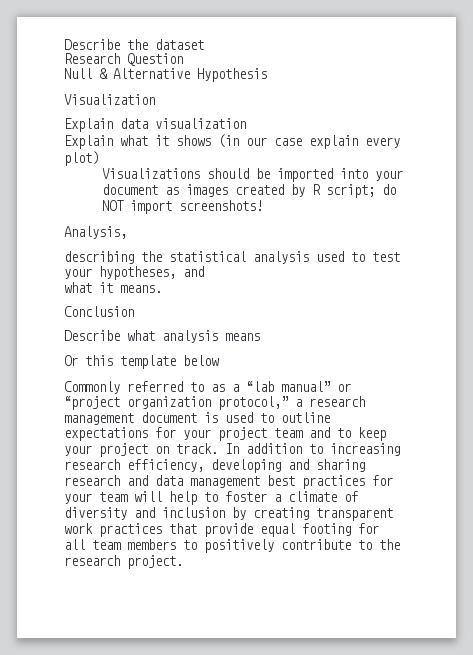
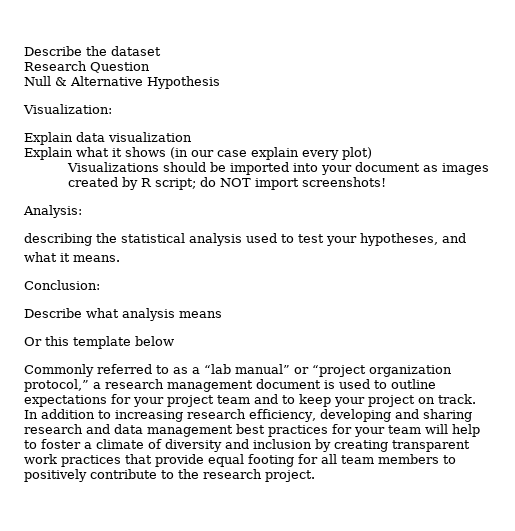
[64,94,155,105] Visualization -> [23,104,112,114] Visualization:
[64,226,127,239] Analysis, -> [23,205,82,218] Analysis:
[64,306,134,317] Conclusion -> [24,280,100,290] Conclusion:

